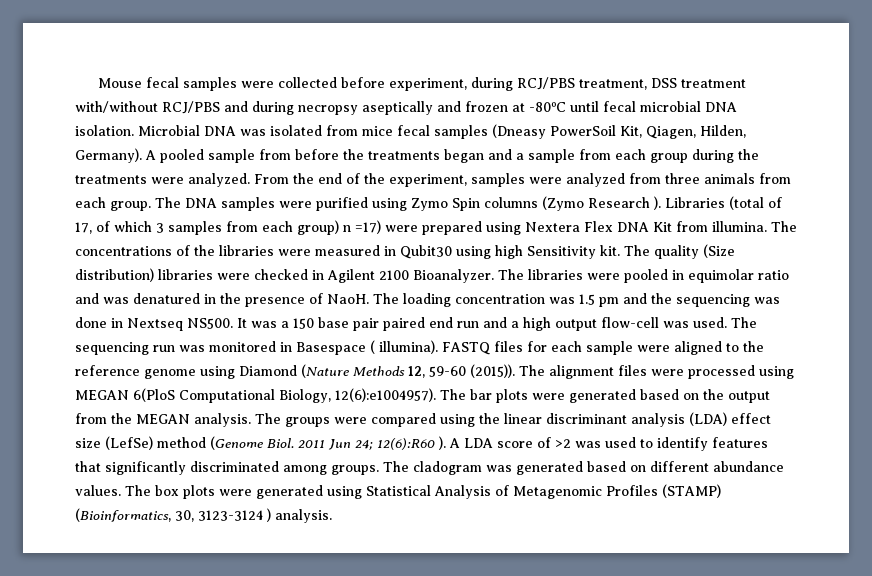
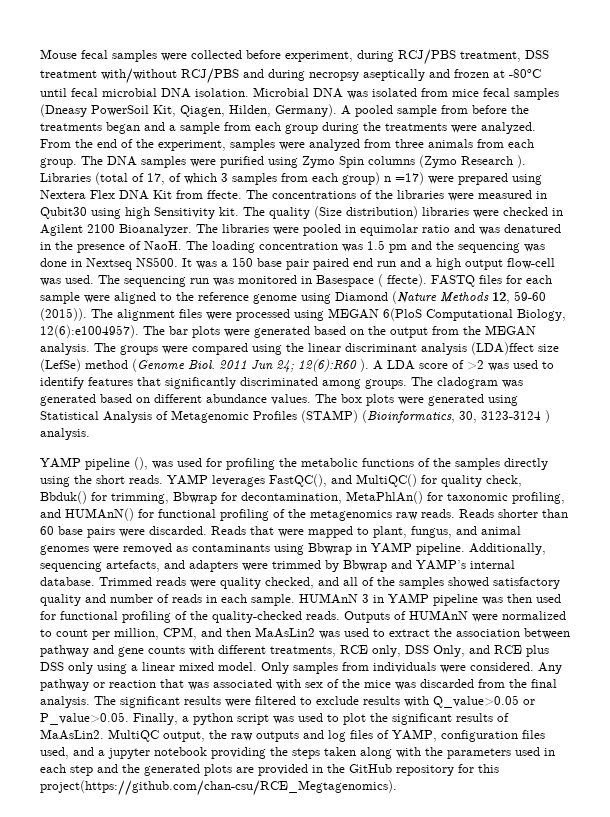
[712,221,767,232] illumina. -> [207,190,242,199] ffecte.
[379,340,438,354] illumina). -> [387,274,427,287] ffecte).
[689,412,771,426] (LDA) effect -> [471,342,534,355] (LDA)ffect
(332, 516) none -> [40,457,548,470] [40,474,522,487] [40,491,565,504] [40,508,568,521] [40,526,521,538] [40,542,546,555] [40,559,515,572] [40,577,560,589] [40,593,561,606] [40,610,566,623] [40,627,570,640] [40,645,549,657] [40,662,562,674] [40,679,557,691] [40,695,535,708] [40,712,509,725] [40,729,545,742] [40,747,555,759] [40,764,499,776] [40,780,397,796] // YAMP pipeline (), was used for profiling the metabolic functions of the samples directly using the short reads. YAMP leverages FastQC(), and MultiQC() for quality check, Bbduk() for trimming, Bbwrap for decontamination, MetaPhlAn() for taxonomic profiling, and HUMAnN() for functional profiling of the metagenomics raw reads. Reads shorter than 60 base pairs were discarded. Reads that were mapped to plant, fungus, and animal genomes were removed as contaminants using Bbwrap in YAMP pipeline. Additionally, sequencing artefacts, and adapters were trimmed by Bbwrap and YAMP’s internal database. Trimmed reads were quality checked, and all of the samples showed satisfactory quality and number of reads in each sample. HUMAnN 3 in YAMP pipeline was then used for functional profiling of the quality-checked reads. Outputs of HUMAnN were normalized to count per million, CPM, and then MaAsLin2 was used to extract the association between pathway and gene counts with different treatments, RCE only, DSS Only, and RCE plus DSS only using a linear mixed model. Only samples from individuals were considered. Any pathway or reaction that was associated with sex of the mice was discarded from the final analysis. The significant results were filtered to exclude results with Q_value>0.05 or P_value>0.05. Finally, a python script was used to plot the significant results of MaAsLin2. MultiQC output, the raw outputs and log files of YAMP, configuration files used, and a jupyter notebook providing the steps taken along with the parameters used in each step and the generated plots are provided in the GitHub repository for this project(https://github.com/chan-csu/RCE_Megtagenomics).

